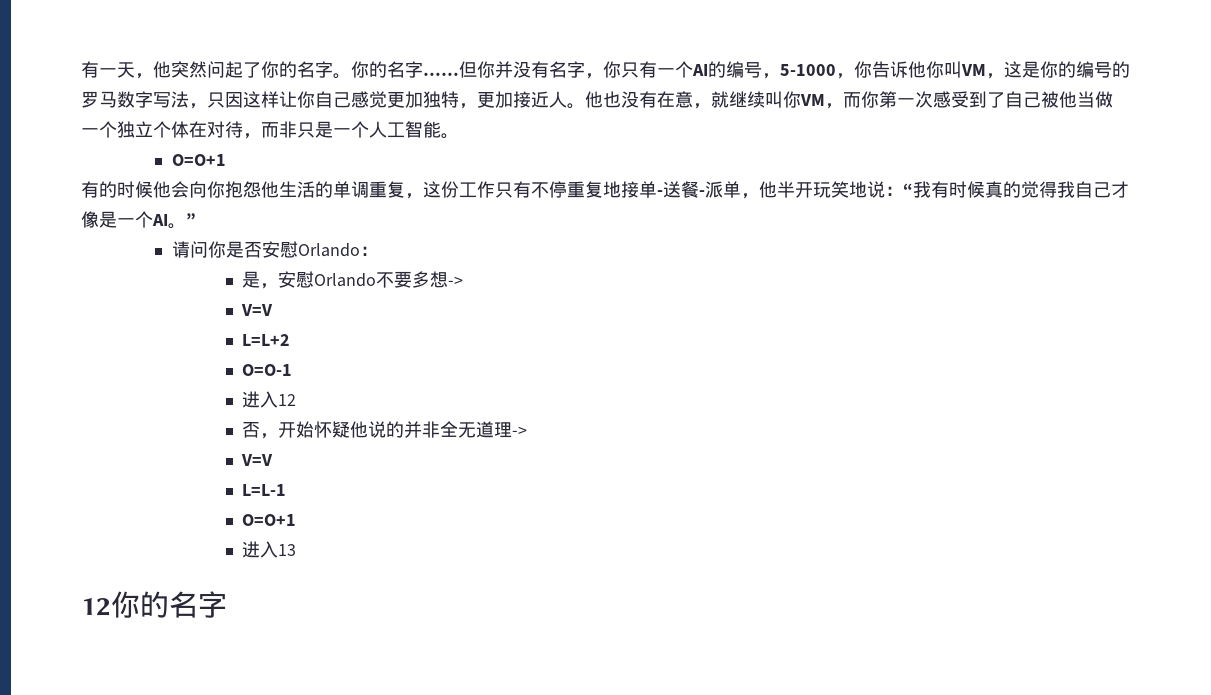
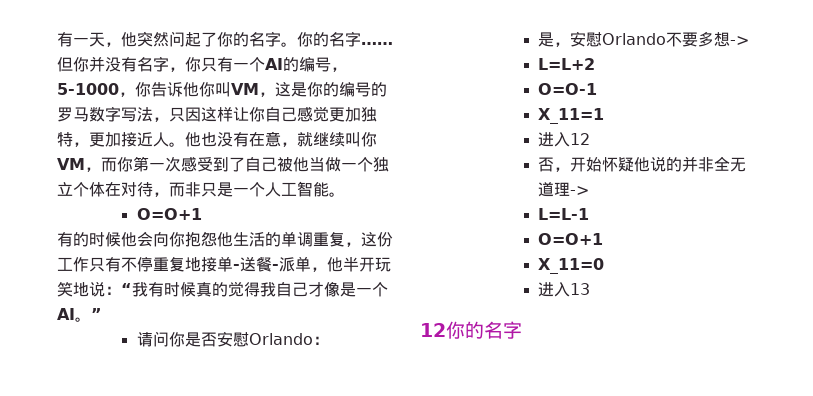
[241,304,274,316] // V=V -> (750, 40) none
(293, 370) none -> [538,108,605,124] // X_11=1
[241,454,274,466] // V=V -> (590, 190) none
(297, 520) none -> [538,258,605,274] // X_11=0

